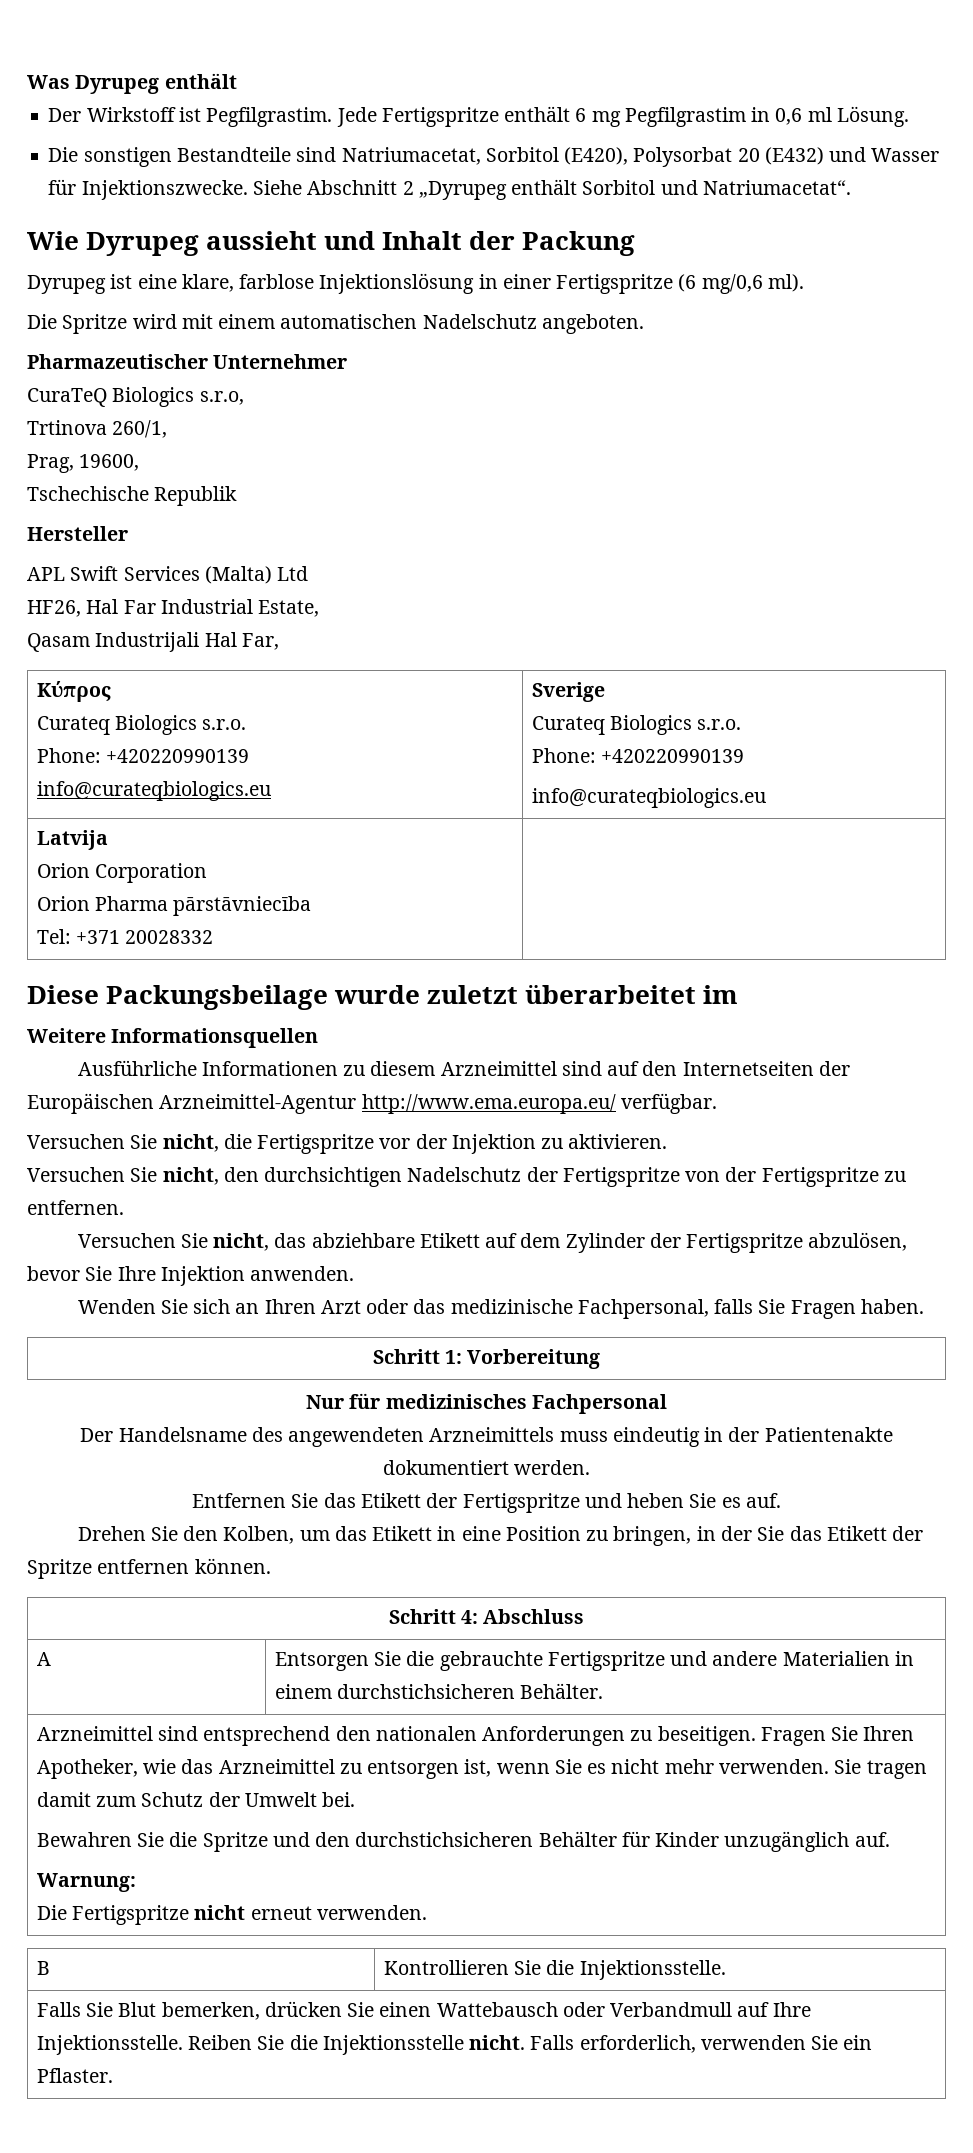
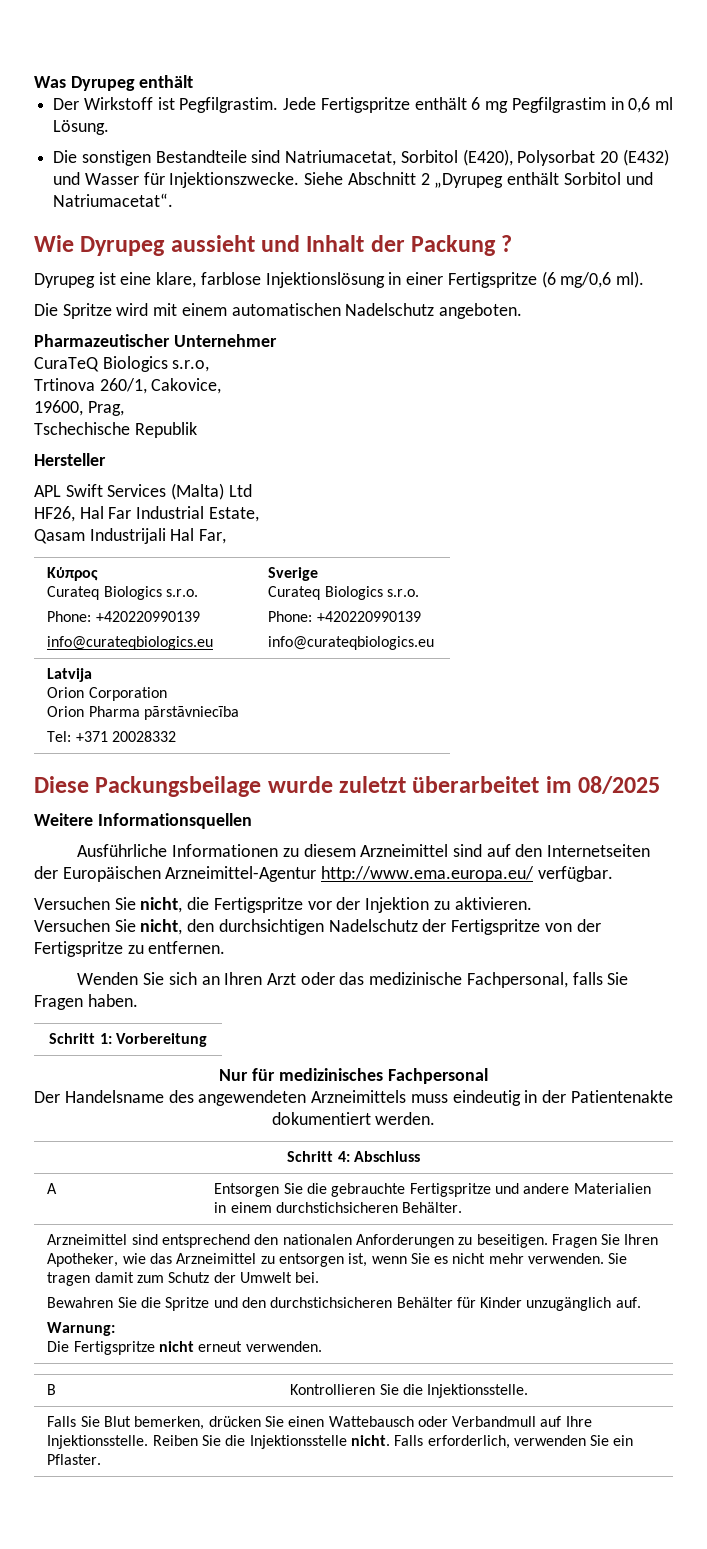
(636, 243) none -> [501,235,513,252] ?
(168, 429) // -> [151,378,222,394] [34,400,83,416] Cakovice, // 19600,
[79,454,140,471] 19600, -> (124, 408) none
(739, 994) none -> [578,776,661,794] 08/2025
[77,1232,908,1253] [27,1266,355,1286] // Versuchen Sie nicht, das abziehbare Etikett auf dem Zylinder der Fertigspritze abzulösen, bevor Sie Ihre Injektion anwenden. -> (226, 947) none
[192,1493,781,1513] [77,1526,924,1546] [27,1558,271,1579] // Entfernen Sie das Etikett der Fertigspritze und heben Sie es auf. // Drehen Sie den Kolben, um das Etikett in eine Position zu bringen, in der Sie das Etikett der Spritze entfernen können. -> (436, 1118) none

